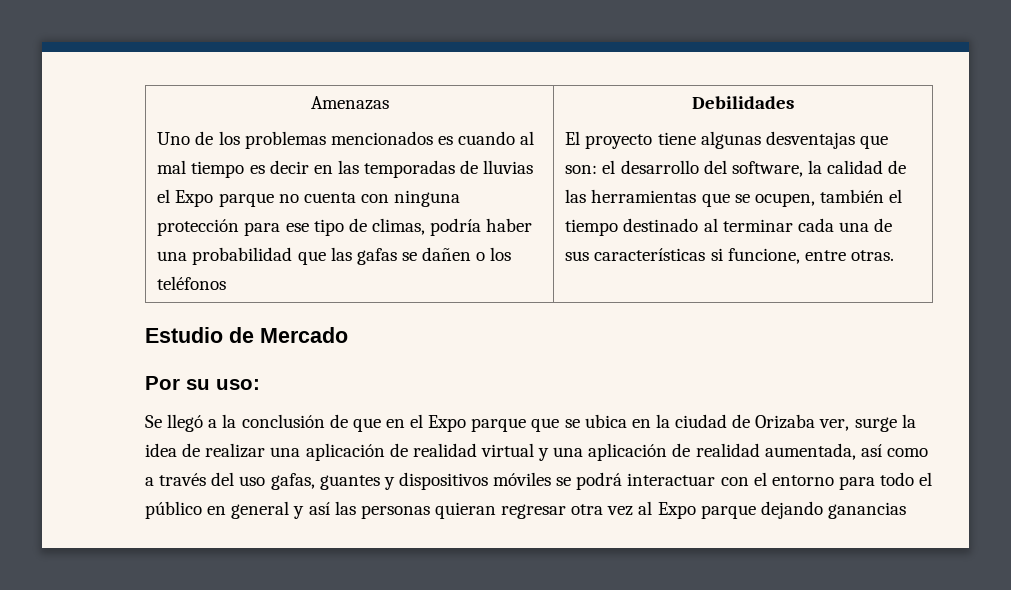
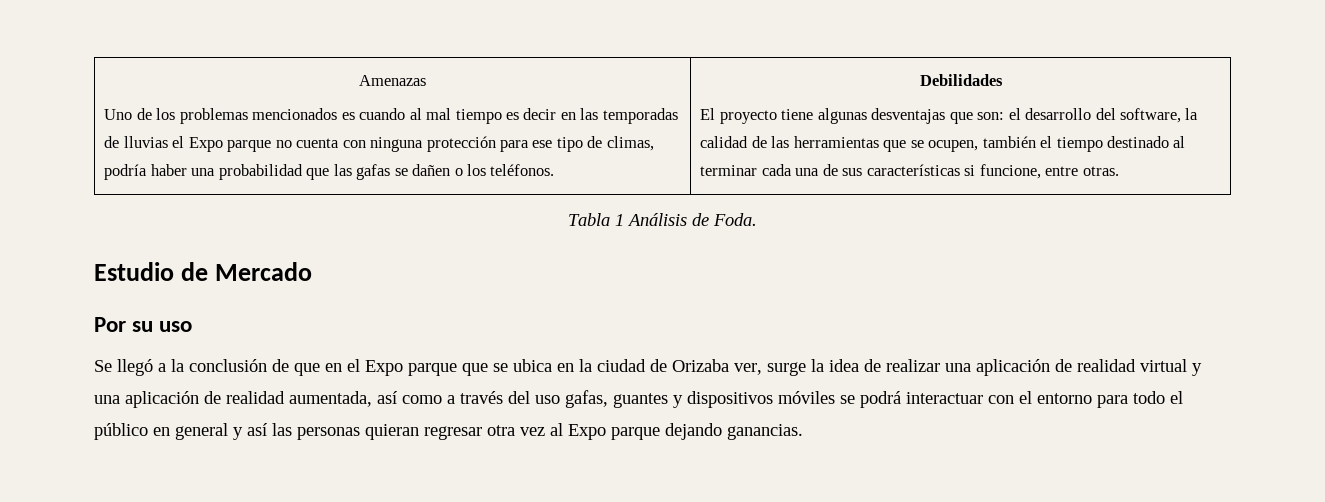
[157,276,227,290] teléfonos -> [490,164,555,176] teléfonos.
(894, 255) none -> [568,213,757,226] // Tabla 1 Análisis de Foda.
[216,379,260,390] uso: -> [159,321,193,332] uso
[827,502,906,519] ganancias -> [727,424,803,440] ganancias.

